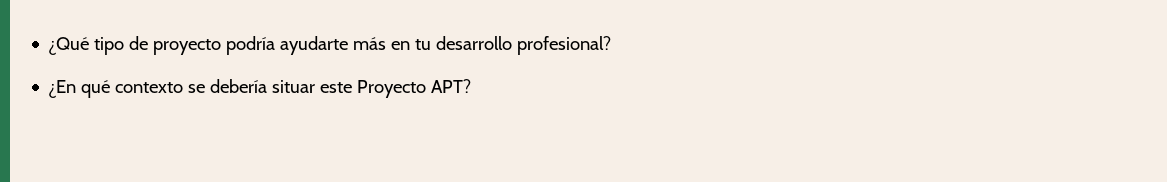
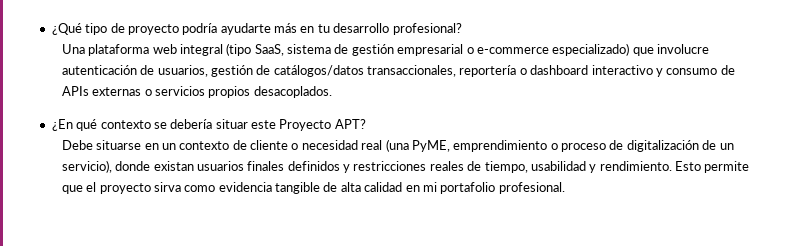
(612, 45) none -> [61,43,710,56] [61,65,735,77] [61,86,332,98] // Una plataforma web integral (tipo SaaS, sistema de gestión empresarial o e-commerce especializado) que involucre autenticación de usuarios, gestión de catálogos/datos transaccionales, reportería o dashboard interactivo y consumo de APIs externas o servicios propios desacoplados.
(472, 86) none -> [61,139,734,152] [61,160,750,173] [61,182,565,194] // Debe situarse en un contexto de cliente o necesidad real (una PyME, emprendimiento o proceso de digitalización de un servicio), donde existan usuarios finales definidos y restricciones reales de tiempo, usabilidad y rendimiento. Esto permite que el proyecto sirva como evidencia tangible de alta calidad en mi portafolio profesional.

